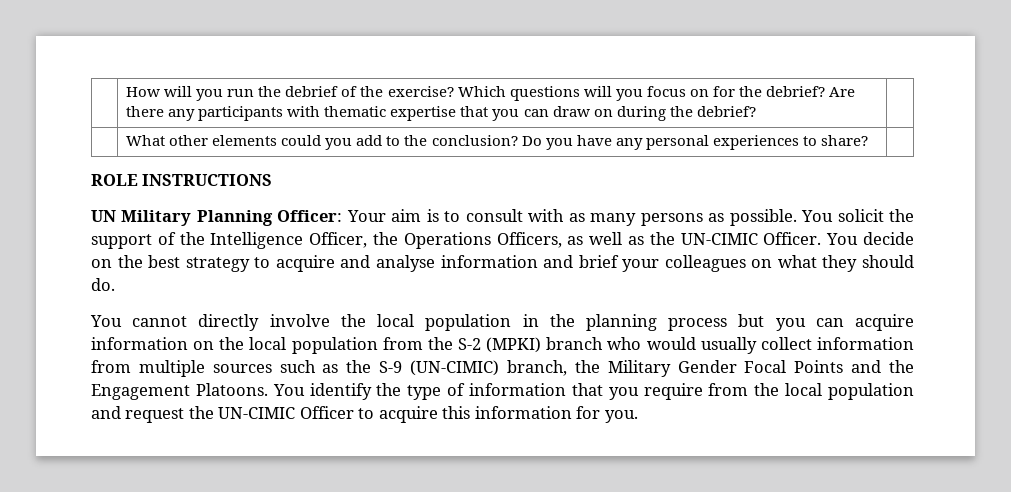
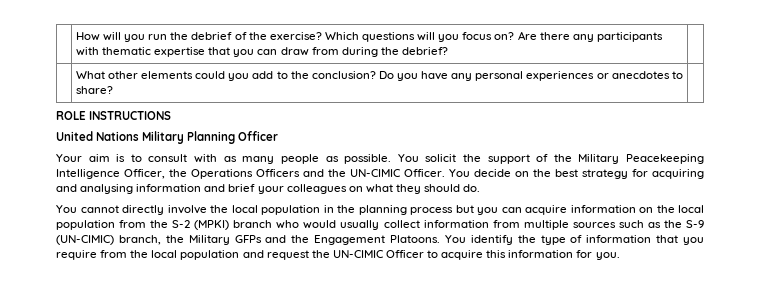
[689,86,825,97] on for the debrief? -> [494,32,515,40] on?
[593,109,613,117] on -> [311,47,339,55] from
(799, 142) none -> [596,71,670,79] or anecdotes
[91,210,116,222] UN -> [56,131,140,141] United Nations
[277,210,343,222] Officer: -> [238,131,279,141] Officer //
[640,213,703,226] persons -> [280,154,319,164] people
(205, 238) none -> [578,154,704,164] Military Peacekeeping
[496,232,644,248] Officers, as well as -> [256,169,324,177] Officers and
[254,255,435,272] to acquire and analyse -> [632,169,704,179] [56,184,134,194] for acquiring and analysing
[677,360,844,373] Gender Focal Points -> [234,235,262,243] GFPs

